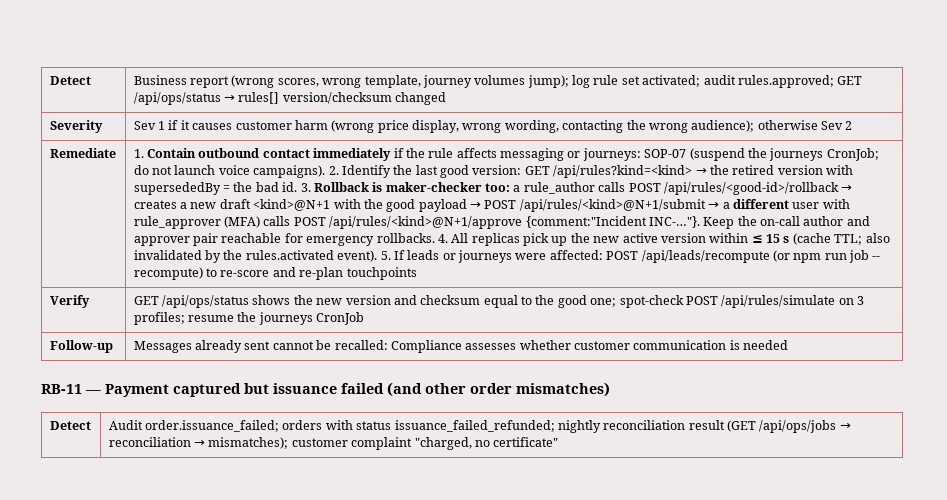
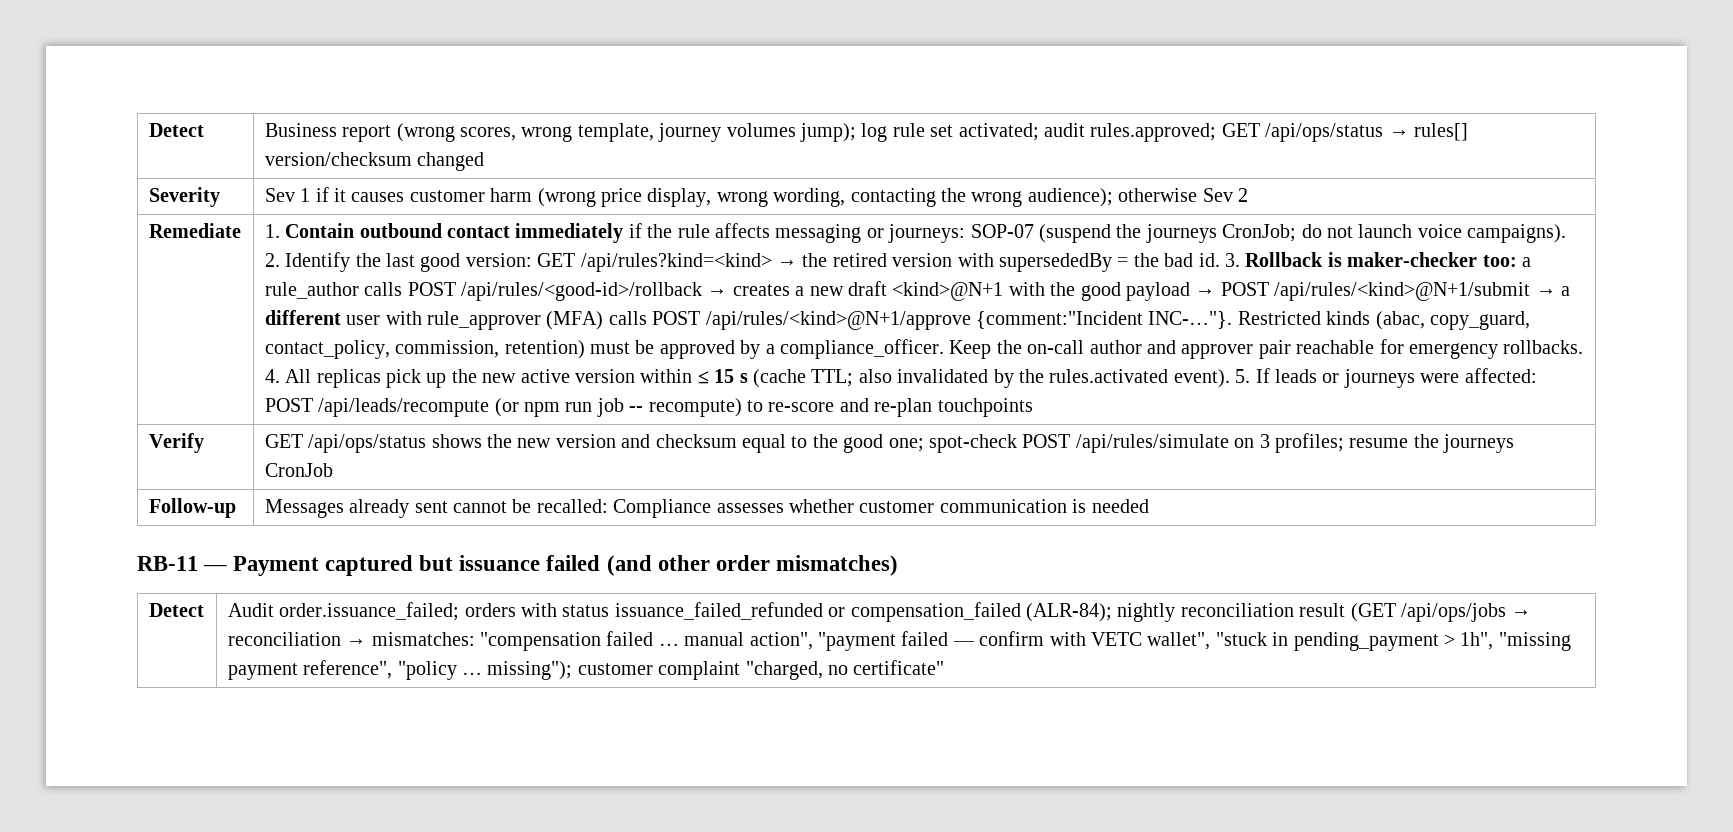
(700, 222) none -> [1237,311,1531,330] [264,339,945,359] Restricted kinds (abac, copy_guard, contact_policy, commission, retention) must be approved by a compliance_officer.
[394,420,555,432] issuance_failed_refunded; -> [614,602,1113,622] issuance_failed_refunded or compensation_failed (ALR-84);
[208,437,289,449] mismatches); -> [371,631,1571,651] [227,660,573,680] mismatches: "compensation failed … manual action", "payment failed — confirm with VETC wallet", "stuck in pending_payment > 1h", "missing payment reference", "policy … missing");

